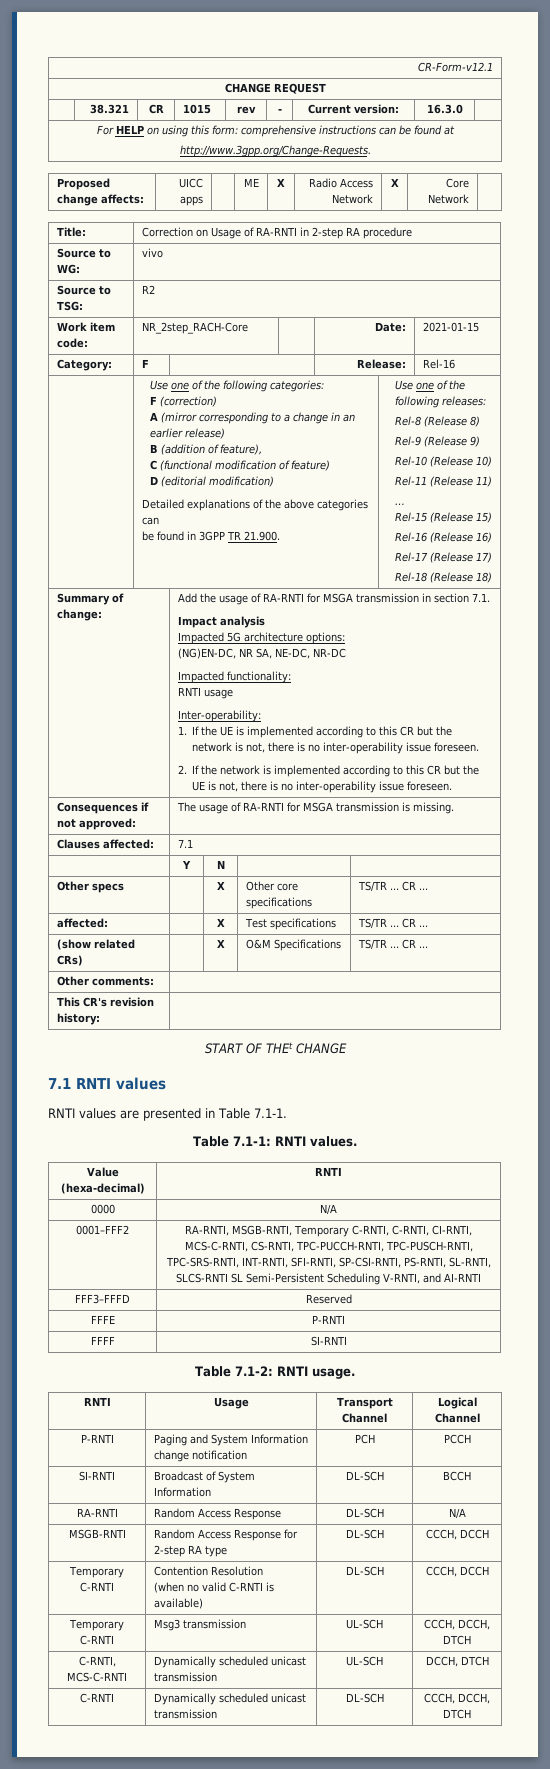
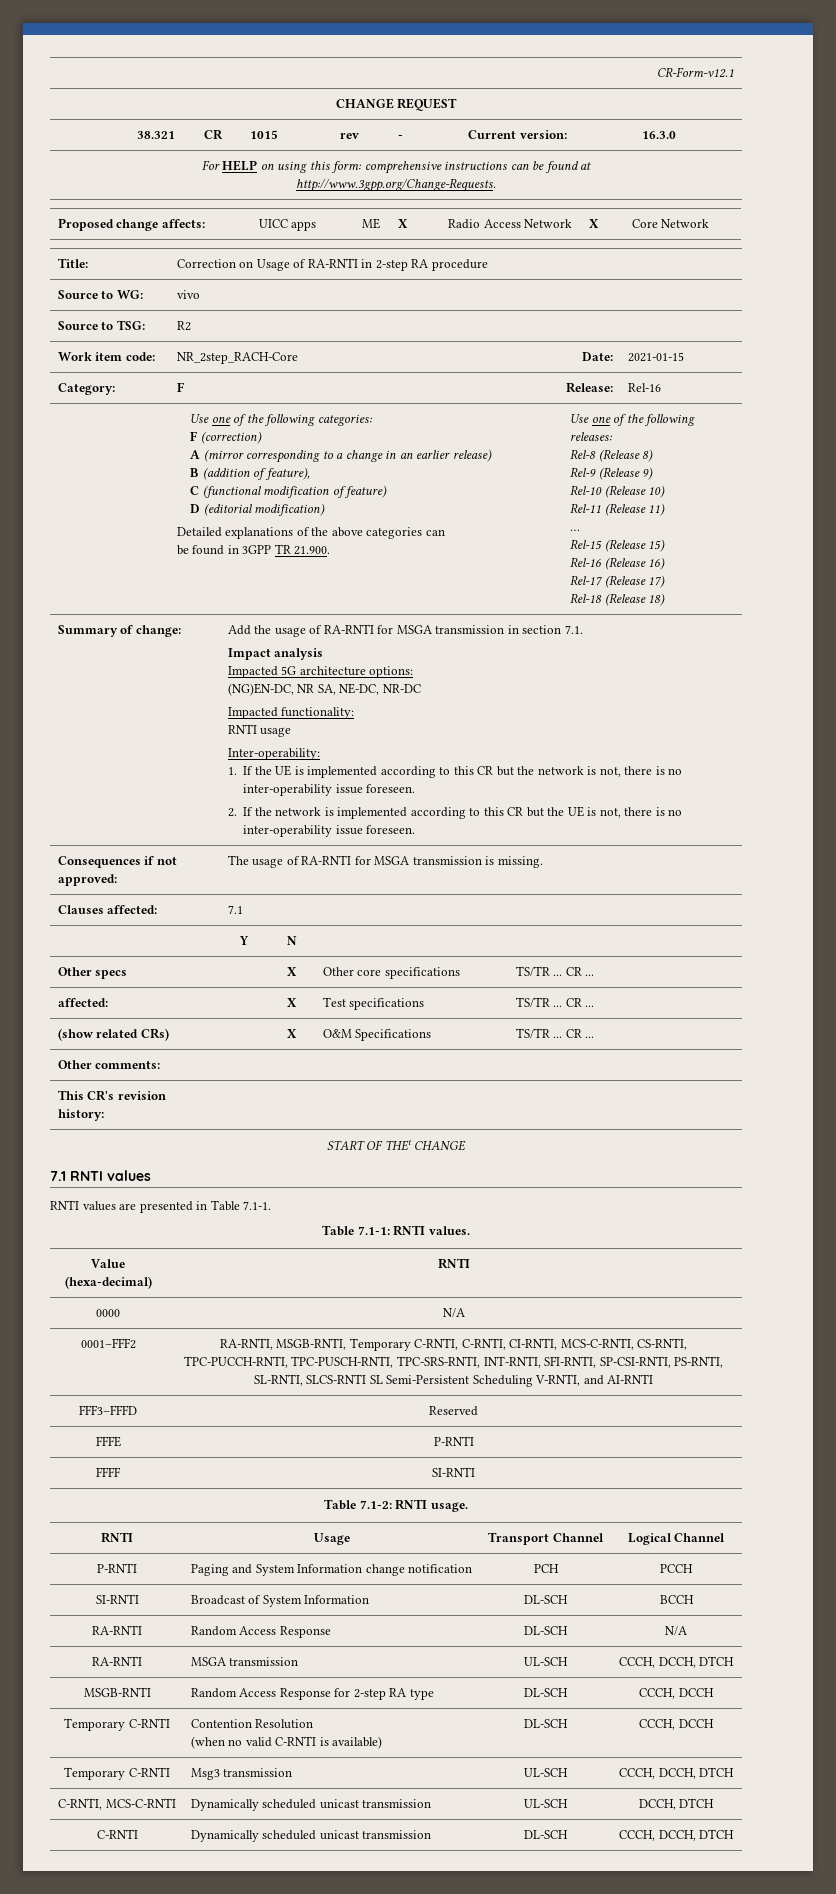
(466, 1513) none -> [92,1656,142,1666] [190,1657,299,1666] [524,1657,568,1666] [618,1656,735,1668] // RA-RNTI | MSGA transmission | UL-SCH | CCCH, DCCH, DTCH

